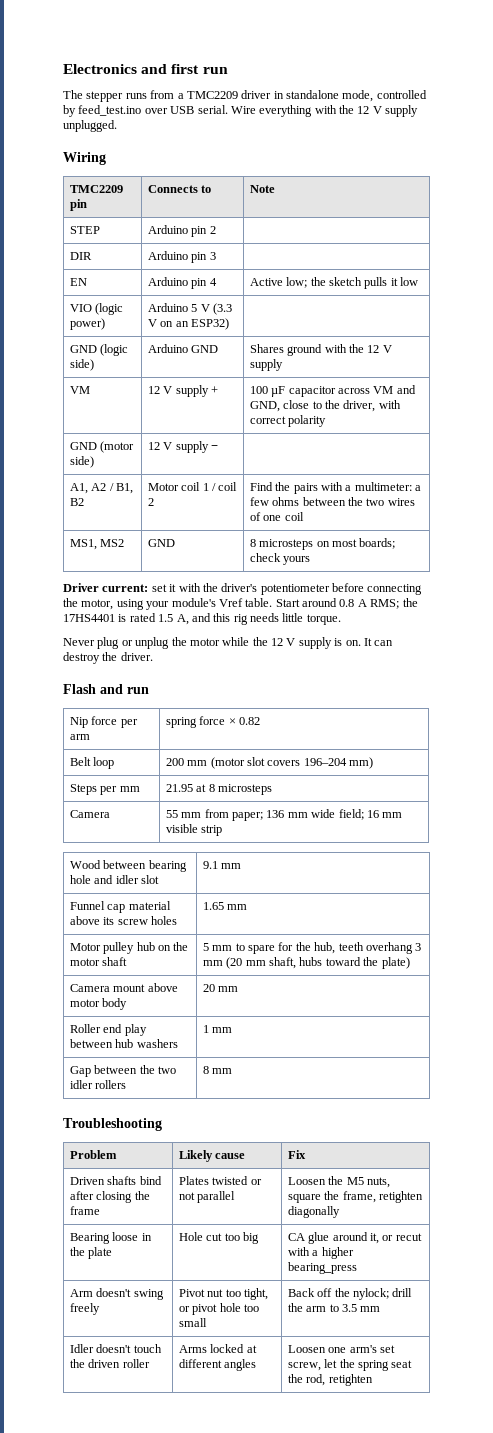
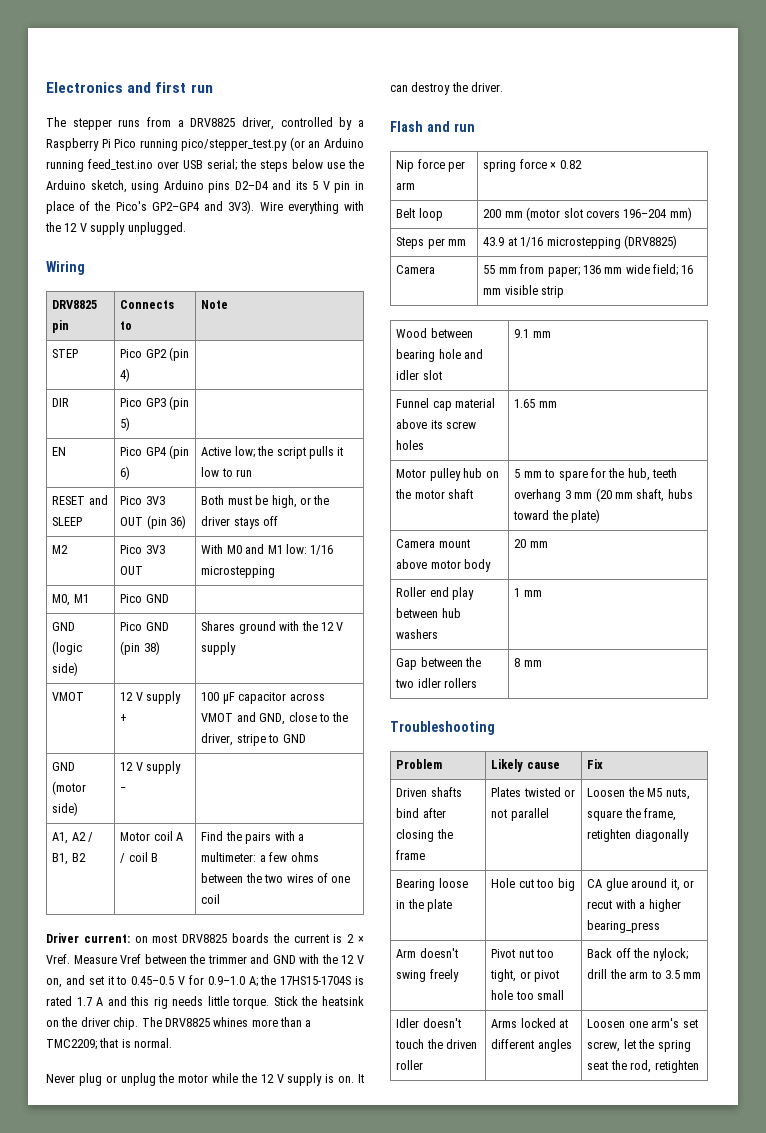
[186,90,427,102] [63,105,228,117] TMC2209 driver in standalone mode, controlled by feed_test.ino over USB serial. -> [190,117,364,130] [46,137,364,151] [46,159,364,172] [46,180,364,193] [46,200,255,214] DRV8825 driver, controlled by a Raspberry Pi Pico running pico/stepper_test.py (or an Arduino running feed_test.ino over USB serial; the steps below use the Arduino sketch, using Arduino pins D2–D4 and its 5 V pin in place of the Pico's GP2–GP4 and 3V3).
[69,185,123,193] TMC2209 -> [52,300,98,309] DRV8825
[147,225,216,237] [69,252,92,260] [147,251,216,263] [69,278,87,286] [147,277,217,289] Arduino pin 2 | // DIR | Arduino pin 3 | // EN | Arduino pin 4 -> [120,347,190,361] [120,368,131,382] [52,398,70,407] [120,396,190,410] [120,417,131,431] [52,447,67,456] [120,445,190,459] [120,466,131,480] Pico GP2 (pin 4) | // DIR | Pico GP3 (pin 5) | // EN | Pico GP4 (pin 6)
[329,277,363,286] sketch -> [276,447,306,459] script
[69,303,124,315] [69,318,105,330] [147,303,233,315] [147,318,230,330] // VIO (logic power) | Arduino 5 V (3.3 V on an ESP32) -> [221,468,253,477] [52,495,108,505] [52,517,83,526] [120,496,165,505] [120,515,187,529] [201,495,330,508] [201,516,279,529] [52,545,69,554] [120,545,165,554] [120,566,144,575] [201,544,334,555] [201,566,276,578] [52,594,89,606] [120,594,169,603] to run // RESET and SLEEP | Pico 3V3 OUT (pin 36) | Both must be high, or the driver stays off // M2 | Pico 3V3 OUT | With M0 and M1 low: 1/16 microstepping // M0, M1 | Pico GND
[147,344,219,353] Arduino GND -> [120,622,169,631] [120,641,160,655] Pico GND (pin 38)
[69,386,90,394] VM -> [52,692,85,701] VMOT
[373,386,394,394] VM -> [201,713,234,722] VMOT
[378,400,401,409] [249,415,327,427] with correct polarity -> [236,734,306,746] stripe to GND
[202,483,209,491] 1 -> [176,832,184,841] A
[147,498,154,506] 2 -> [151,853,159,862] B
[69,539,125,550] [147,539,175,547] [249,538,396,550] [249,553,311,565] [63,583,423,595] [63,598,418,610] [63,613,189,625] // MS1, MS2 | GND | 8 microsteps on most boards; check yours // Driver current: set it with the driver's potentiometer before connecting the motor, using your module's Vref table. Start around 0.8 A RMS; the 17HS4401 is rated 1.5 A, -> [46,933,365,943] [46,954,364,964] [46,975,365,988] [46,996,104,1006] // Driver current: on most DRV8825 boards the current is 2 × Vref. Measure Vref between the trimmer and GND with the 12 V on, and set it to 0.45–0.5 V for 0.9–1.0 A; the 17HS15-1704S is rated 1.7 A
(341, 619) none -> [273,996,364,1006] [46,1017,312,1030] [46,1038,173,1050] Stick the heatsink on the driver chip. The DRV8825 whines more than a TMC2209; that is normal.
[165,784,273,795] 21.95 at 8 microsteps -> [483,235,677,249] 43.9 at 1/16 microstepping (DRV8825)

